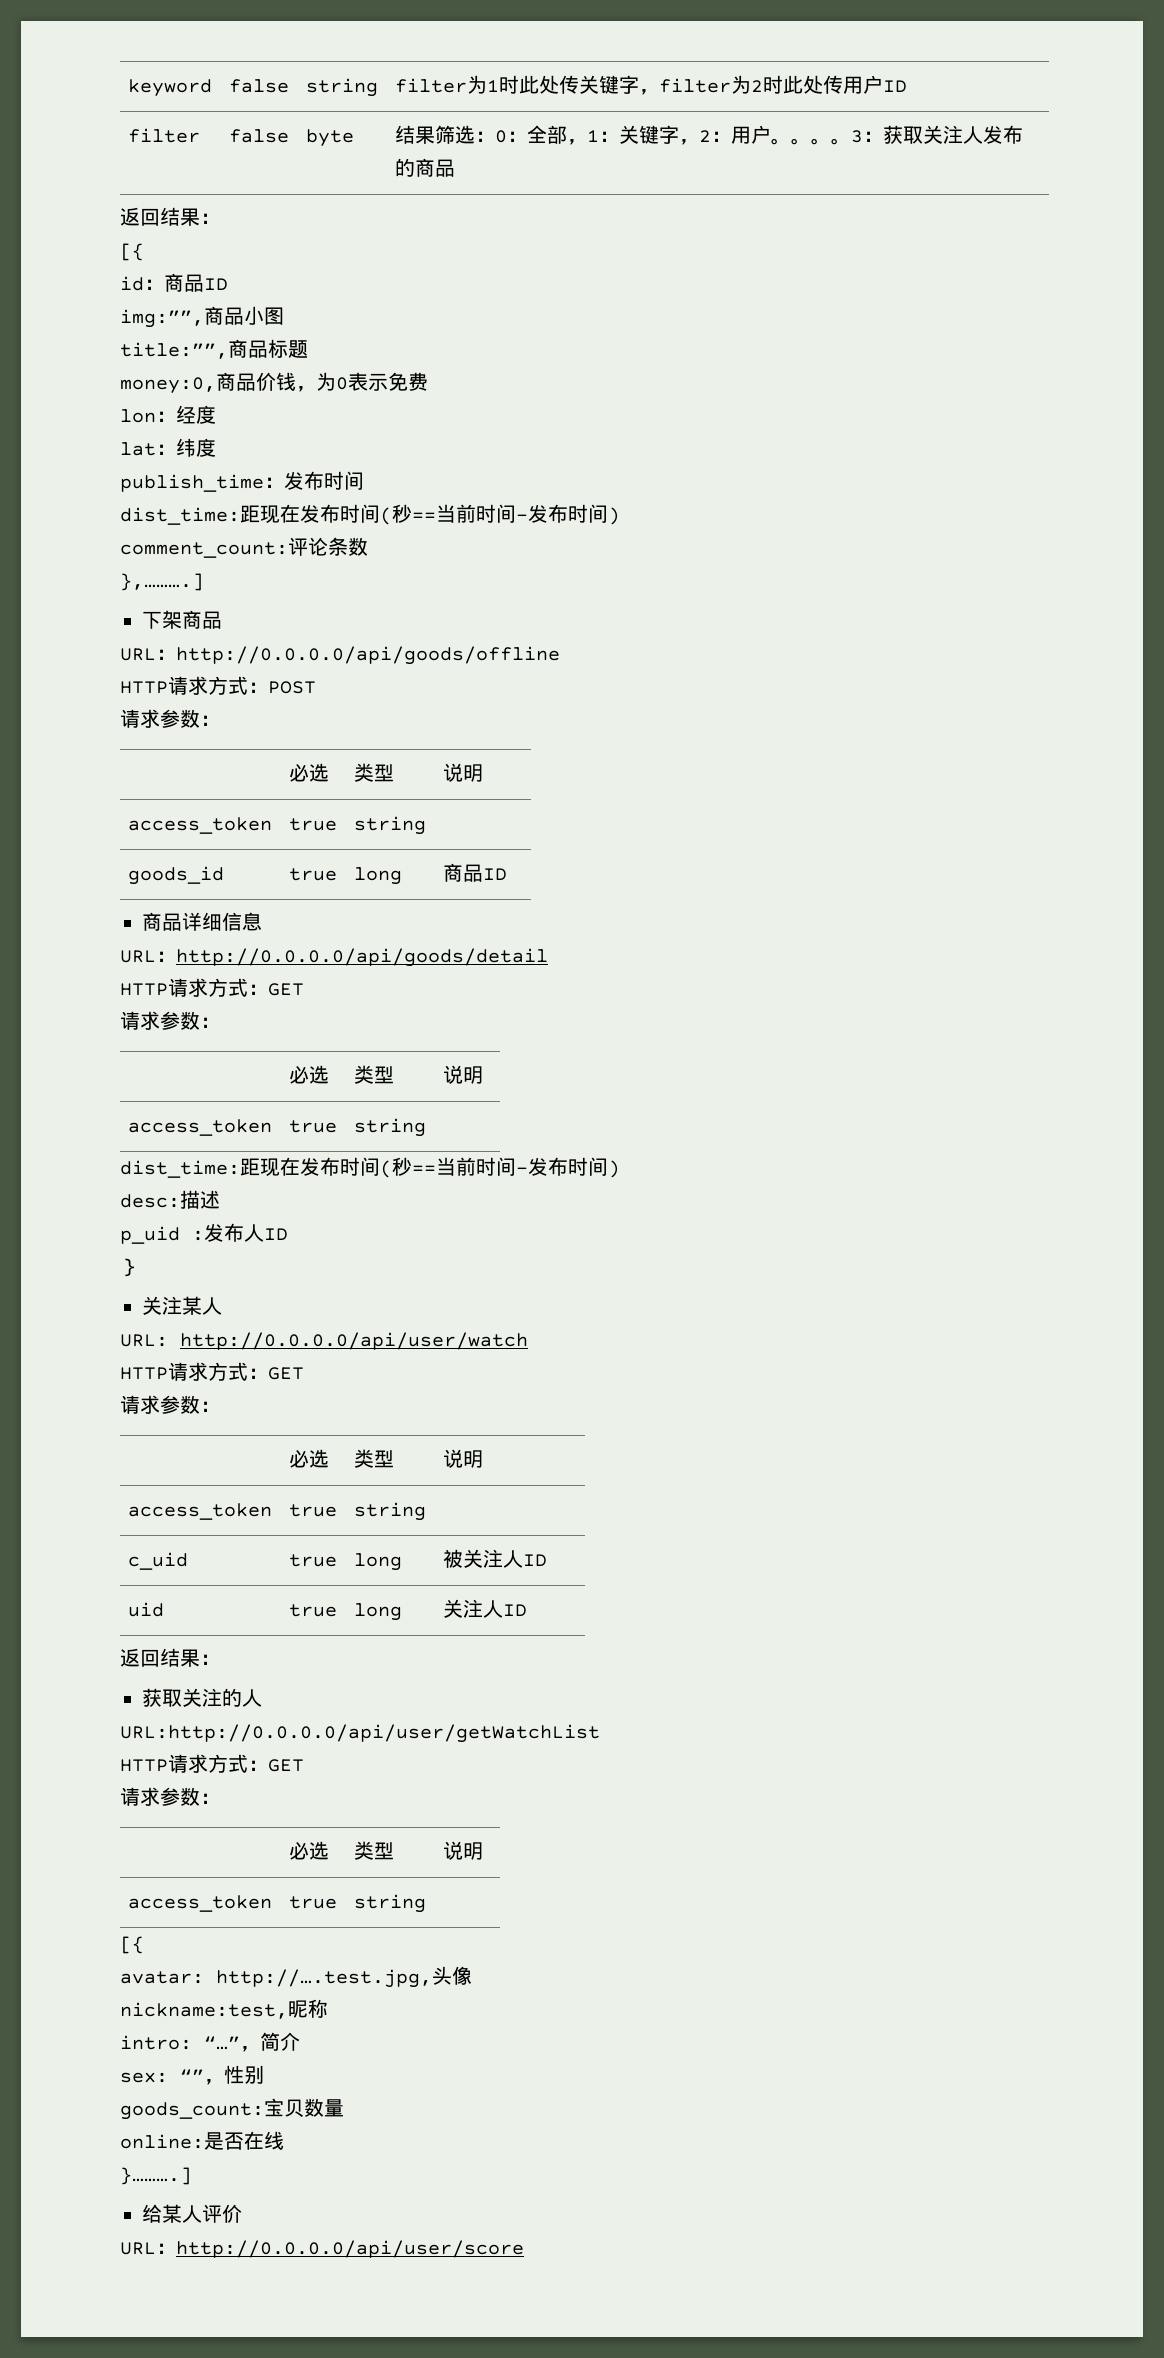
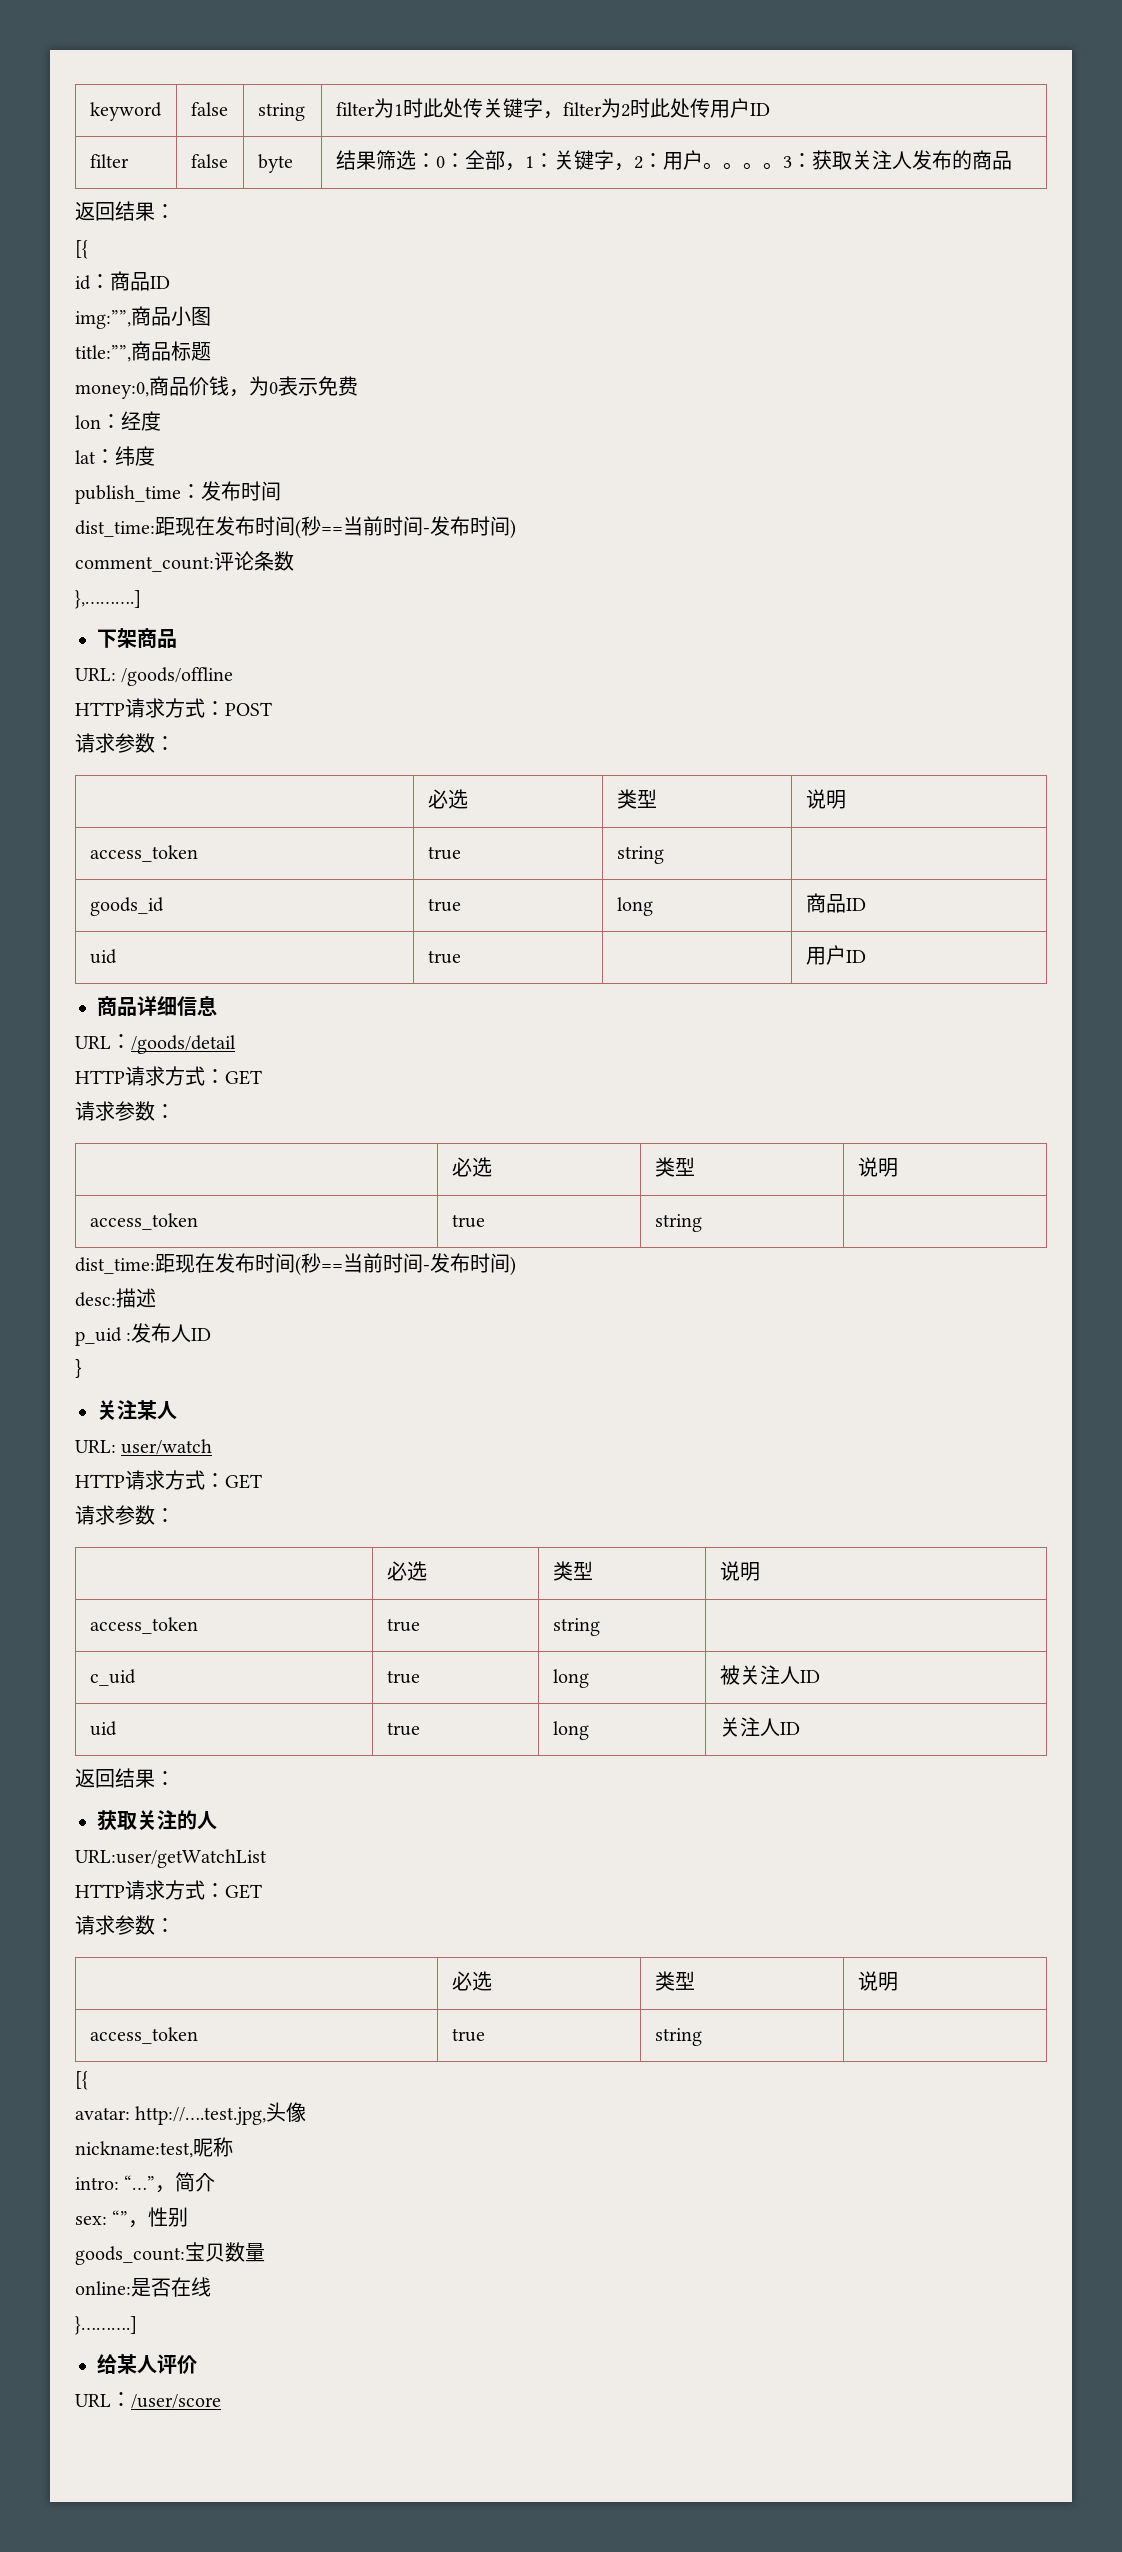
[120,646,560,665] URL：http://0.0.0.0/api/goods/offline -> [75,667,234,686] URL: /goods/offline
(508, 874) none -> [89,949,117,964] [427,950,461,964] [805,945,866,965] // uid | true | | 用户ID
[176,948,548,967] http://0.0.0.0/api/goods/detail -> [131,1035,236,1054] /goods/detail
[180,1332,528,1350] http://0.0.0.0/api/user/watch -> [121,1439,213,1455] user/watch
[120,1724,600,1743] URL:http://0.0.0.0/api/user/getWatchList -> [75,1849,267,1868] URL:user/getWatchList
[176,2240,524,2258] http://0.0.0.0/api/user/score -> [131,2394,221,2409] /user/score

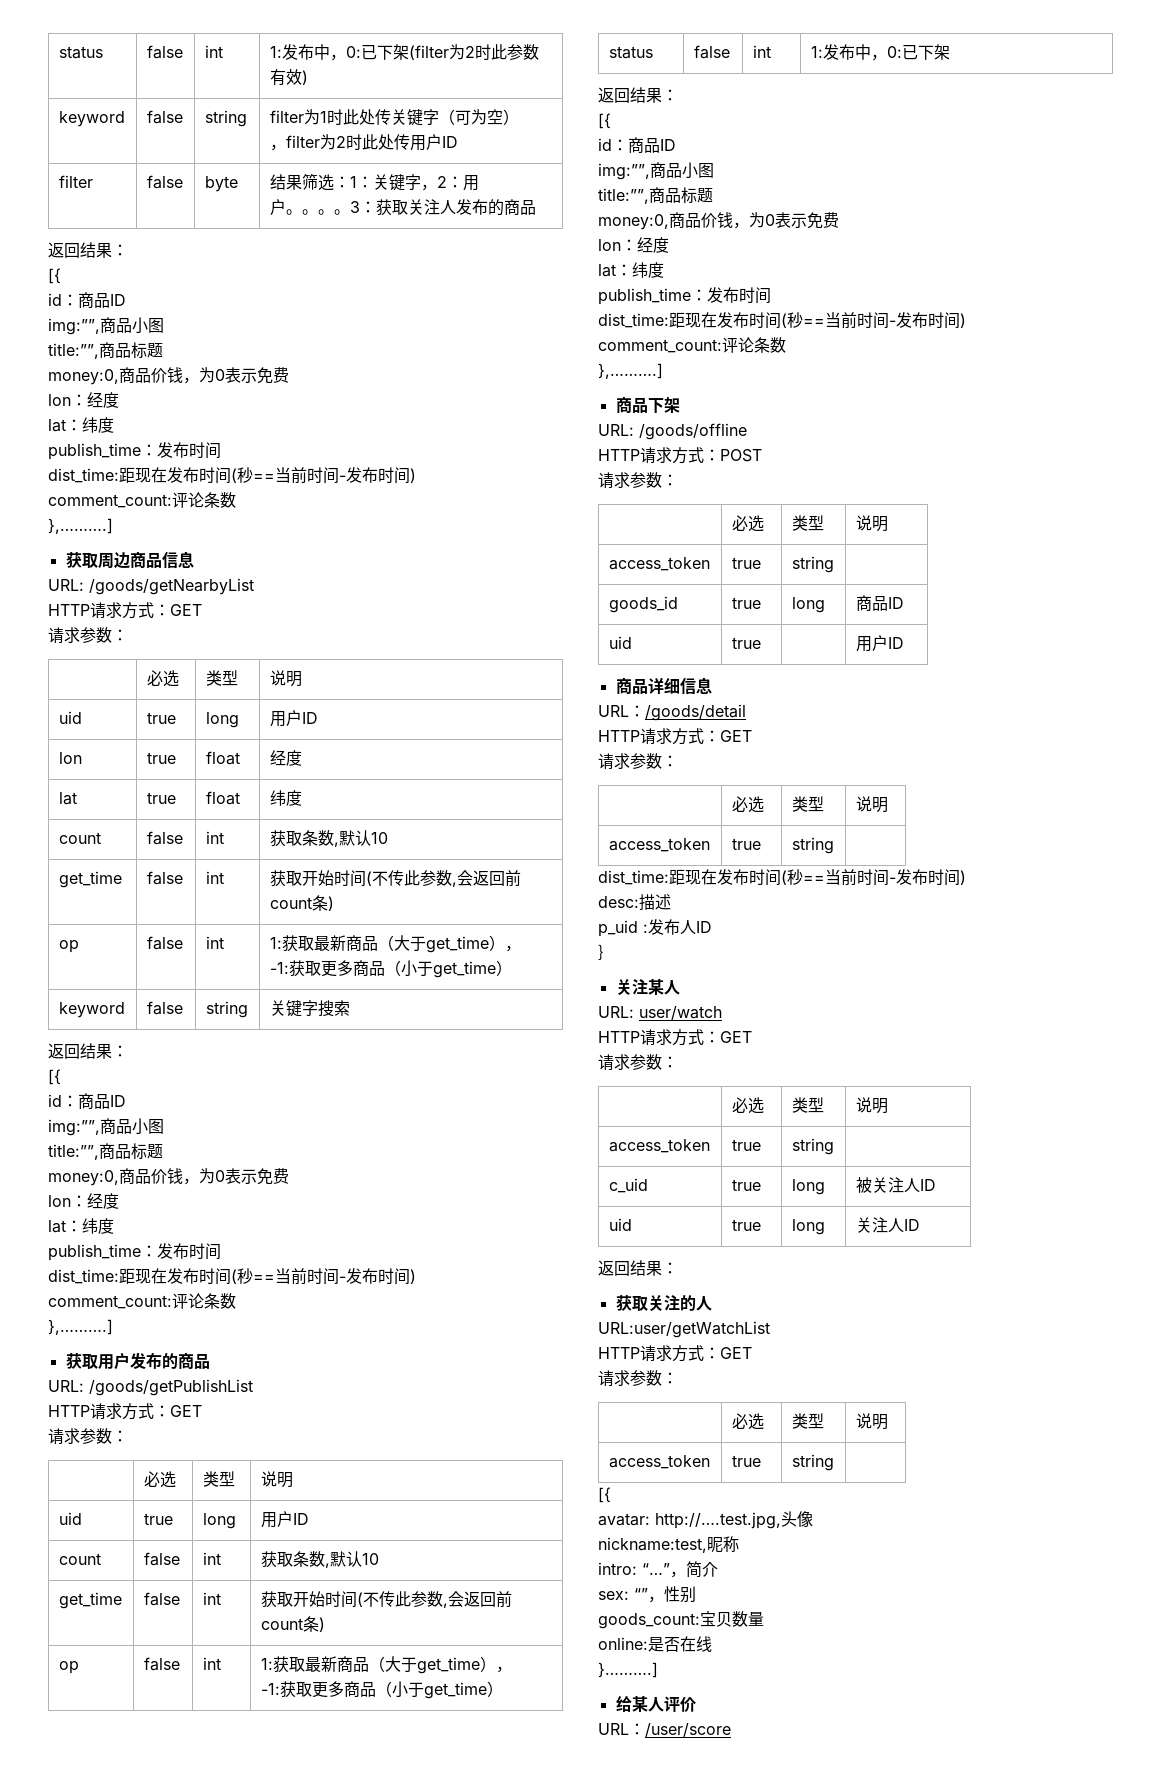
(89, 111) none -> [58,46,103,59] [146,45,183,59] [204,45,223,58] [269,44,539,61] [269,69,308,86] status | false | int | 1:发布中，0:已下架(filter为2时此参数有效) //
(543, 108) none -> [438,109,519,125] （可为空） //
[435,150,525,171] 0：全部， -> (350, 182) none
[97,628,177,648] 下架商品 -> [65,551,194,569] [48,578,254,595] [48,602,202,619] [48,627,128,644] [146,670,179,687] [205,670,238,686] [269,670,302,687] [58,711,82,724] [146,712,176,724] [205,712,239,728] [269,710,318,727] [58,752,82,764] [146,752,176,764] [205,751,240,765] [269,750,302,766] [58,792,77,805] [146,792,176,804] [205,791,240,805] [269,790,302,806] [58,832,101,844] [146,831,183,845] [205,831,224,844] [269,830,388,847] [58,871,122,888] [146,871,183,885] [205,871,224,884] [269,870,521,887] [269,895,334,911] [58,940,79,953] [146,936,183,950] [205,936,224,949] [269,935,521,953] [269,960,512,978] [58,1002,125,1018] [146,1001,183,1015] [205,1001,248,1018] [269,1000,350,1017] [48,1043,128,1059] [48,1069,61,1085] [48,1093,126,1109] [48,1118,164,1136] [48,1143,163,1160] [48,1168,289,1186] [48,1193,119,1209] [48,1218,114,1234] [48,1243,221,1261] [48,1268,416,1285] [48,1293,236,1309] [48,1319,113,1335] [65,1352,210,1370] [48,1379,253,1396] [48,1403,202,1420] [48,1428,128,1445] [143,1471,176,1488] [202,1471,235,1487] [260,1471,293,1488] [58,1512,82,1525] [143,1513,173,1525] [202,1513,236,1529] [260,1511,309,1528] [58,1553,101,1565] [143,1552,180,1566] [202,1552,221,1565] [260,1551,379,1568] [58,1592,122,1609] [143,1592,180,1606] [202,1592,221,1605] [260,1591,512,1608] [260,1616,325,1632] [58,1661,79,1674] [143,1657,180,1671] [202,1657,221,1670] [260,1656,512,1674] [260,1681,503,1699] [608,46,653,59] [693,45,730,59] [752,45,771,58] [810,44,950,61] [598,87,678,103] [598,113,611,129] [598,137,676,153] [598,162,714,180] [598,187,713,204] [598,212,839,230] [598,237,669,253] [598,262,664,278] [598,287,771,305] [598,312,966,329] [598,337,786,353] [598,363,663,379] [615,397,680,414] 获取周边商品信息 // URL: /goods/getNearbyList // HTTP请求方式：GET // 请求参数： // | 必选 | 类型 | 说明 // uid | true | long | 用户ID // lon | true | float | 经度 // lat | true | float | 纬度 // count | false | int | 获取条数,默认10 // get_time | false | int | 获取开始时间(不传此参数,会返回前count条) // op | false | int | 1:获取最新商品（大于get_time）， // -1:获取更多商品（小于get_time） // keyword | false | string | 关键字搜索 // 返回结果： // [{ // id：商品ID // img:””,商品小图 // title:””,商品标题 // money:0,商品价钱，为0表示免费 // lon：经度 // lat：纬度 // publish_time：发布时间 // dist_time:距现在发布时间(秒==当前时间-发布时间) // comment_count:评论条数 // },……….] // 获取用户发布的商品 // URL: /goods/getPublishList // HTTP请求方式：GET // 请求参数： // | 必选 | 类型 | 说明 // uid | true | long | 用户ID // count | false | int | 获取条数,默认10 // get_time | false | int | 获取开始时间(不传此参数,会返回前count条) // op | false | int | 1:获取最新商品（大于get_time）， // -1:获取更多商品（小于get_time） // status | false | int | 1:发布中，0:已下架 // 返回结果： // [{ // id：商品ID // img:””,商品小图 // title:””,商品标题 // money:0,商品价钱，为0表示免费 // lon：经度 // lat：纬度 // publish_time：发布时间 // dist_time:距现在发布时间(秒==当前时间-发布时间) // comment_count:评论条数 // },……….] // 商品下架

